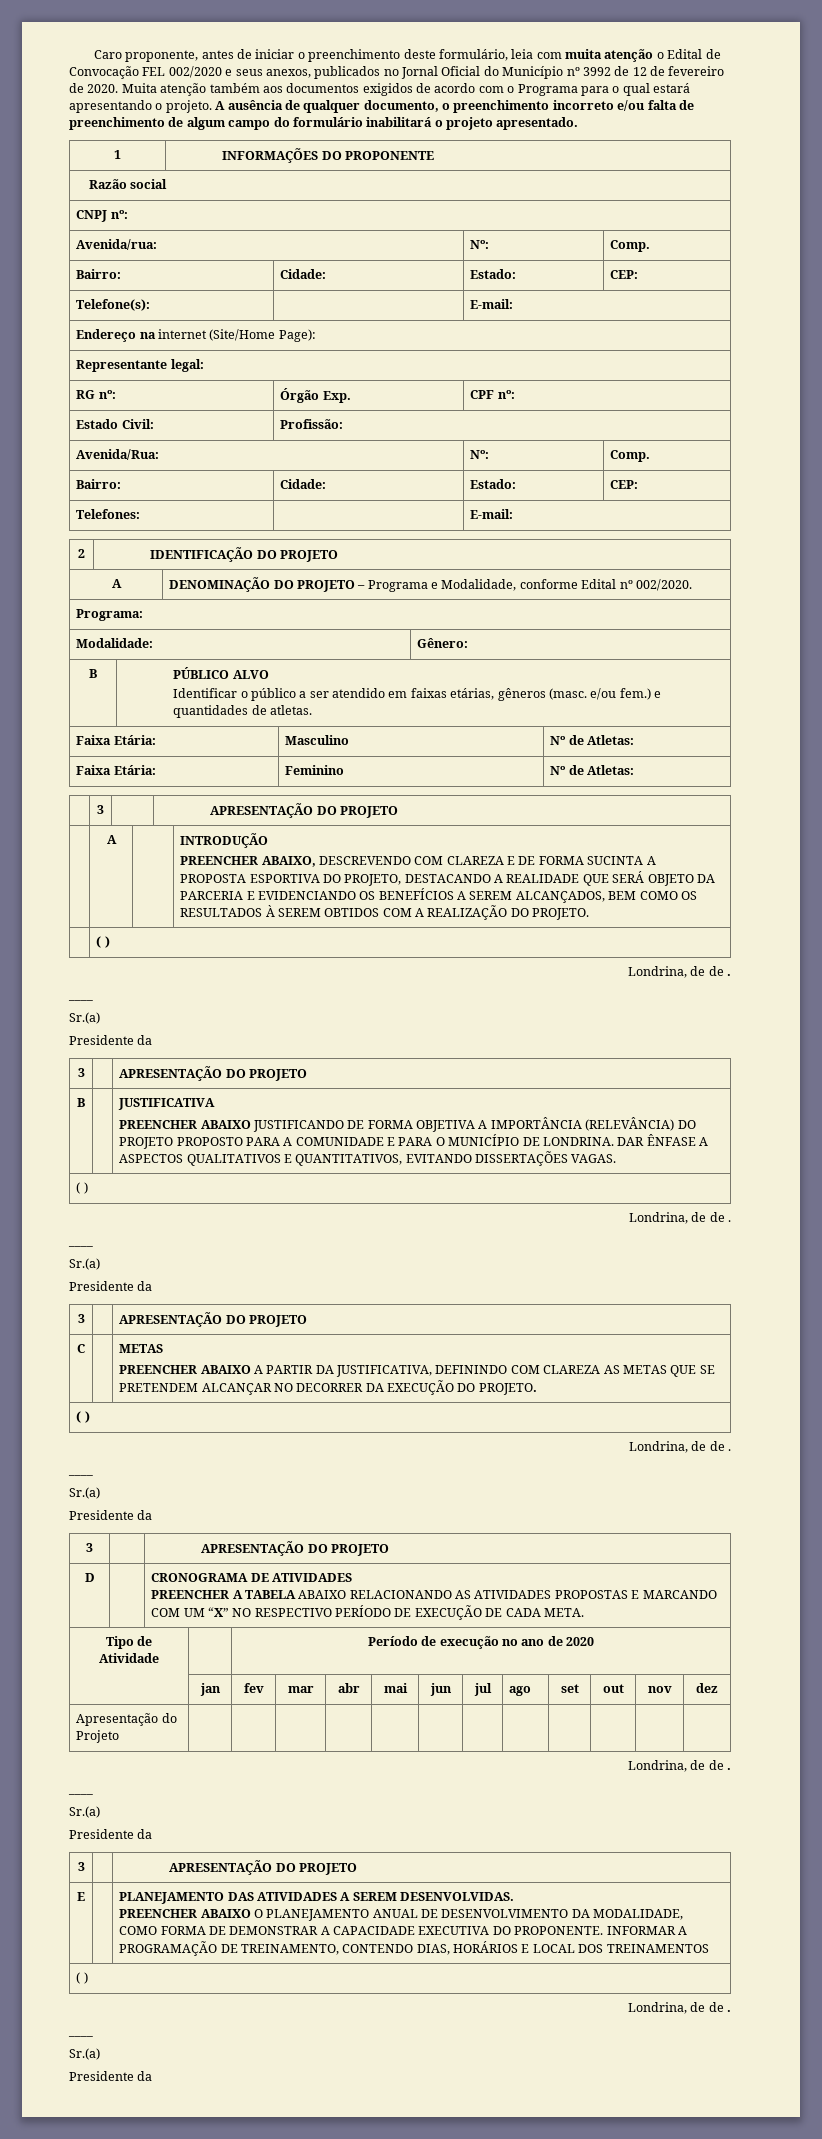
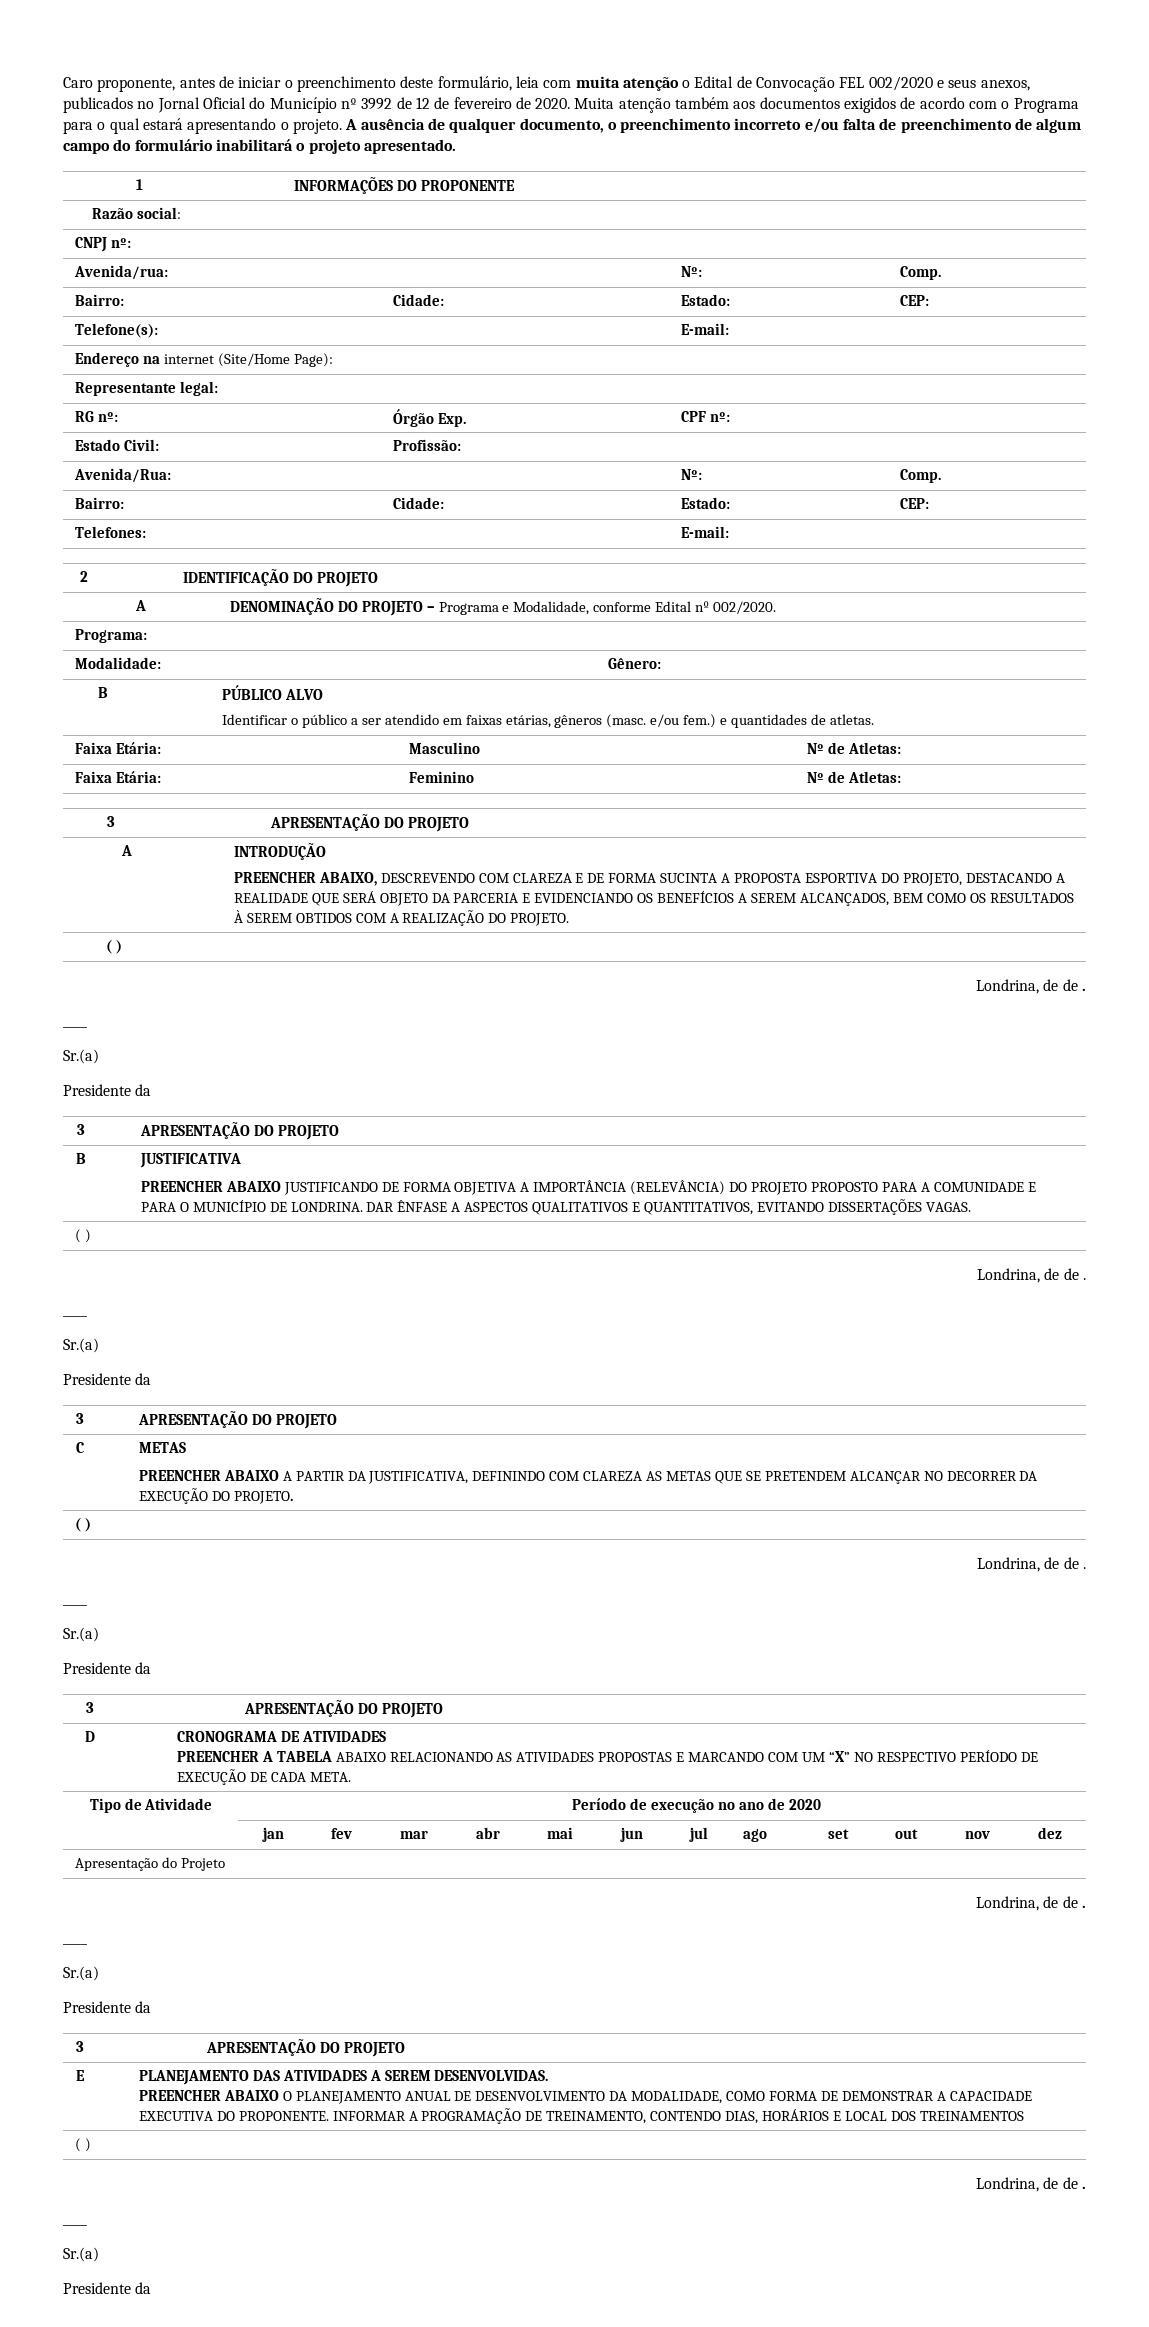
[130,179,168,189] social -> [136,207,181,219] social:

